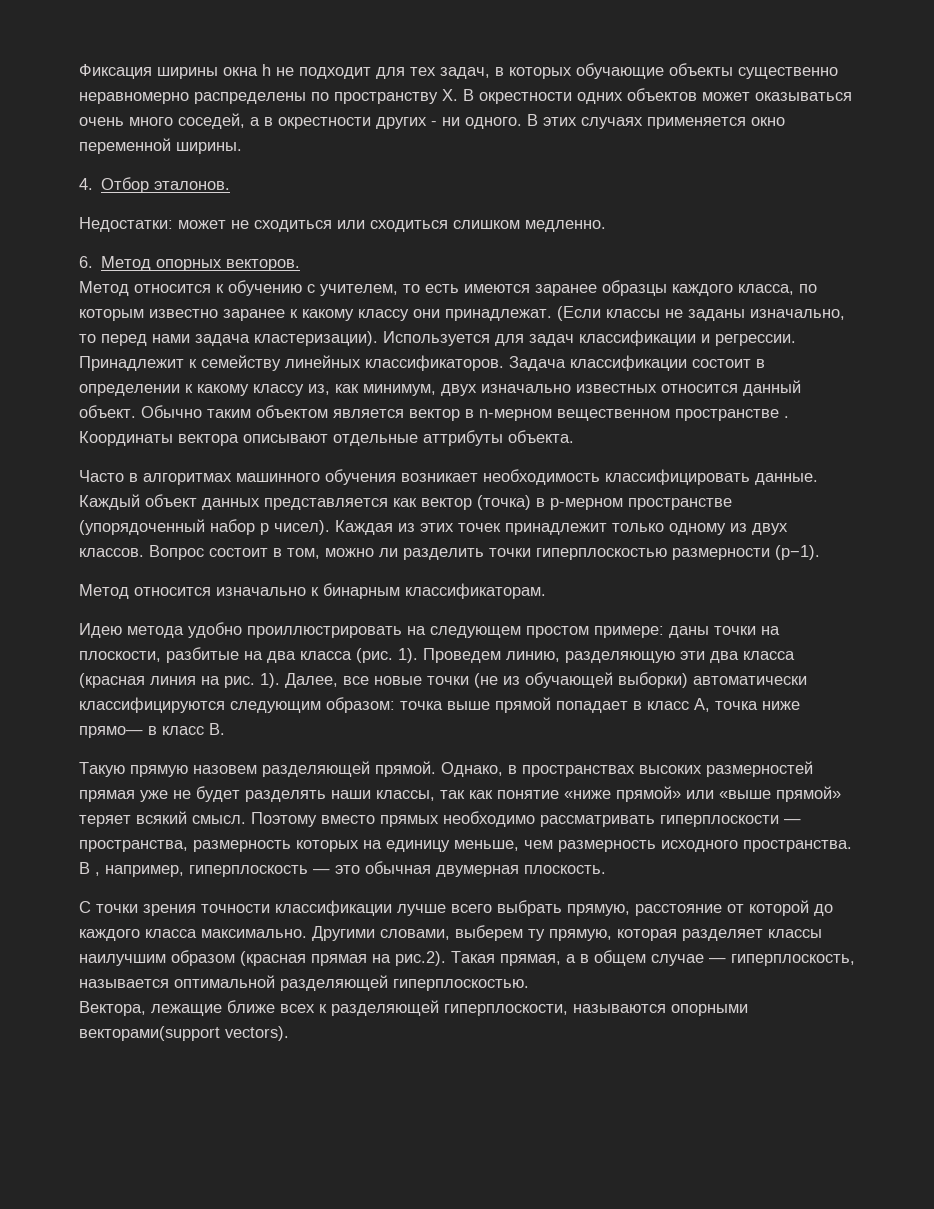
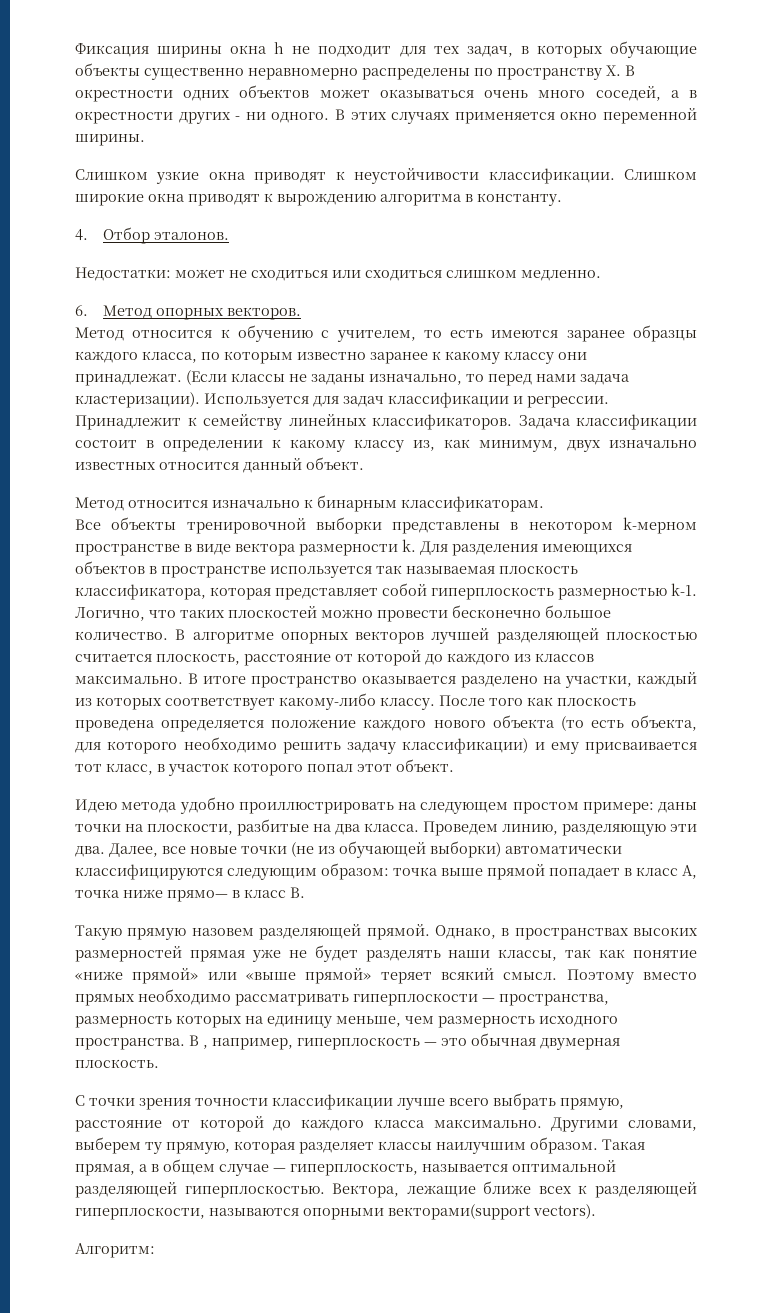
(242, 148) none -> [75,168,698,184] [75,193,562,206] // Слишком узкие окна приводят к неустойчивости классификации. Слишком широкие окна приводят к вырождению алгоритма в константу.
[141,405,789,421] [79,430,574,446] [79,469,818,485] [79,494,732,510] [79,519,788,535] [79,545,820,560] Обычно таким объектом является вектор в n-мерном вещественном пространстве . Координаты вектора описывают отдельные аттрибуты объекта. // Часто в алгоритмах машинного обучения возникает необходимость классифицировать данные. Каждый объект данных представляется как вектор (точка) в p-мерном пространстве (упорядоченный набор p чисел). Каждая из этих точек принадлежит только одному из двух классов. Вопрос состоит в том, можно ли разделить точки гиперплоскостью размерности (p−1). -> (364, 463) none
(546, 591) none -> [75,517,697,534] [75,539,632,556] [75,561,578,578] [75,583,697,600] [75,605,611,622] [75,628,698,644] [75,650,594,666] [75,672,697,688] [75,693,636,710] [75,715,697,732] [75,737,697,754] [75,759,454,776] // Все объекты тренировочной выборки представлены в некотором k-мерном пространстве в виде вектора размерности k. Для разделения имеющихся объектов в пространстве используется так называемая плоскость классификатора, которая представляет собой гиперплоскость размерностью k-1. Логично, что таких плоскостей можно провести бесконечно большое количество. В алгоритме опорных векторов лучшей разделяющей плоскостью считается плоскость, расстояние от которой до каждого из классов максимально. В итоге пространство оказывается разделено на участки, каждый из которых соответствует какому-либо классу. После того как плоскость проведена определяется положение каждого нового объекта (то есть объекта, для которого необходимо решить задачу классификации) и ему присваивается тот класс, в участок которого попал этот объект.
[300,648,418,663] класса (рис. 1). -> [364,823,419,832] класса.
[710,651,795,663] [79,673,280,688] два класса (красная линия на рис. 1). -> [75,846,105,857] два.
[171,950,446,966] образом (красная прямая на рис.2). -> [530,1137,598,1154] образом.
(529, 985) // -> (325, 1191) none
(289, 1033) none -> [75,1243,155,1258] // Алгоритм:

